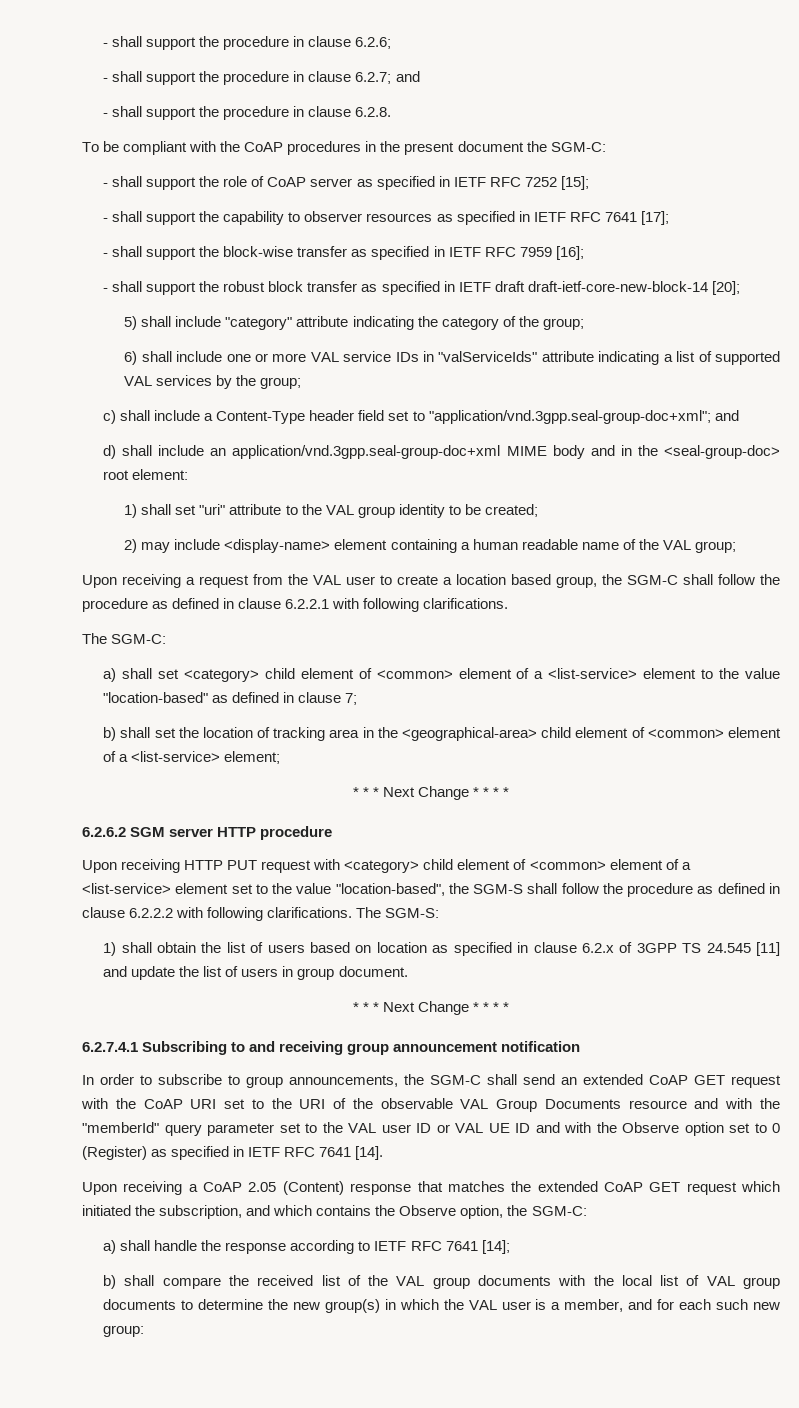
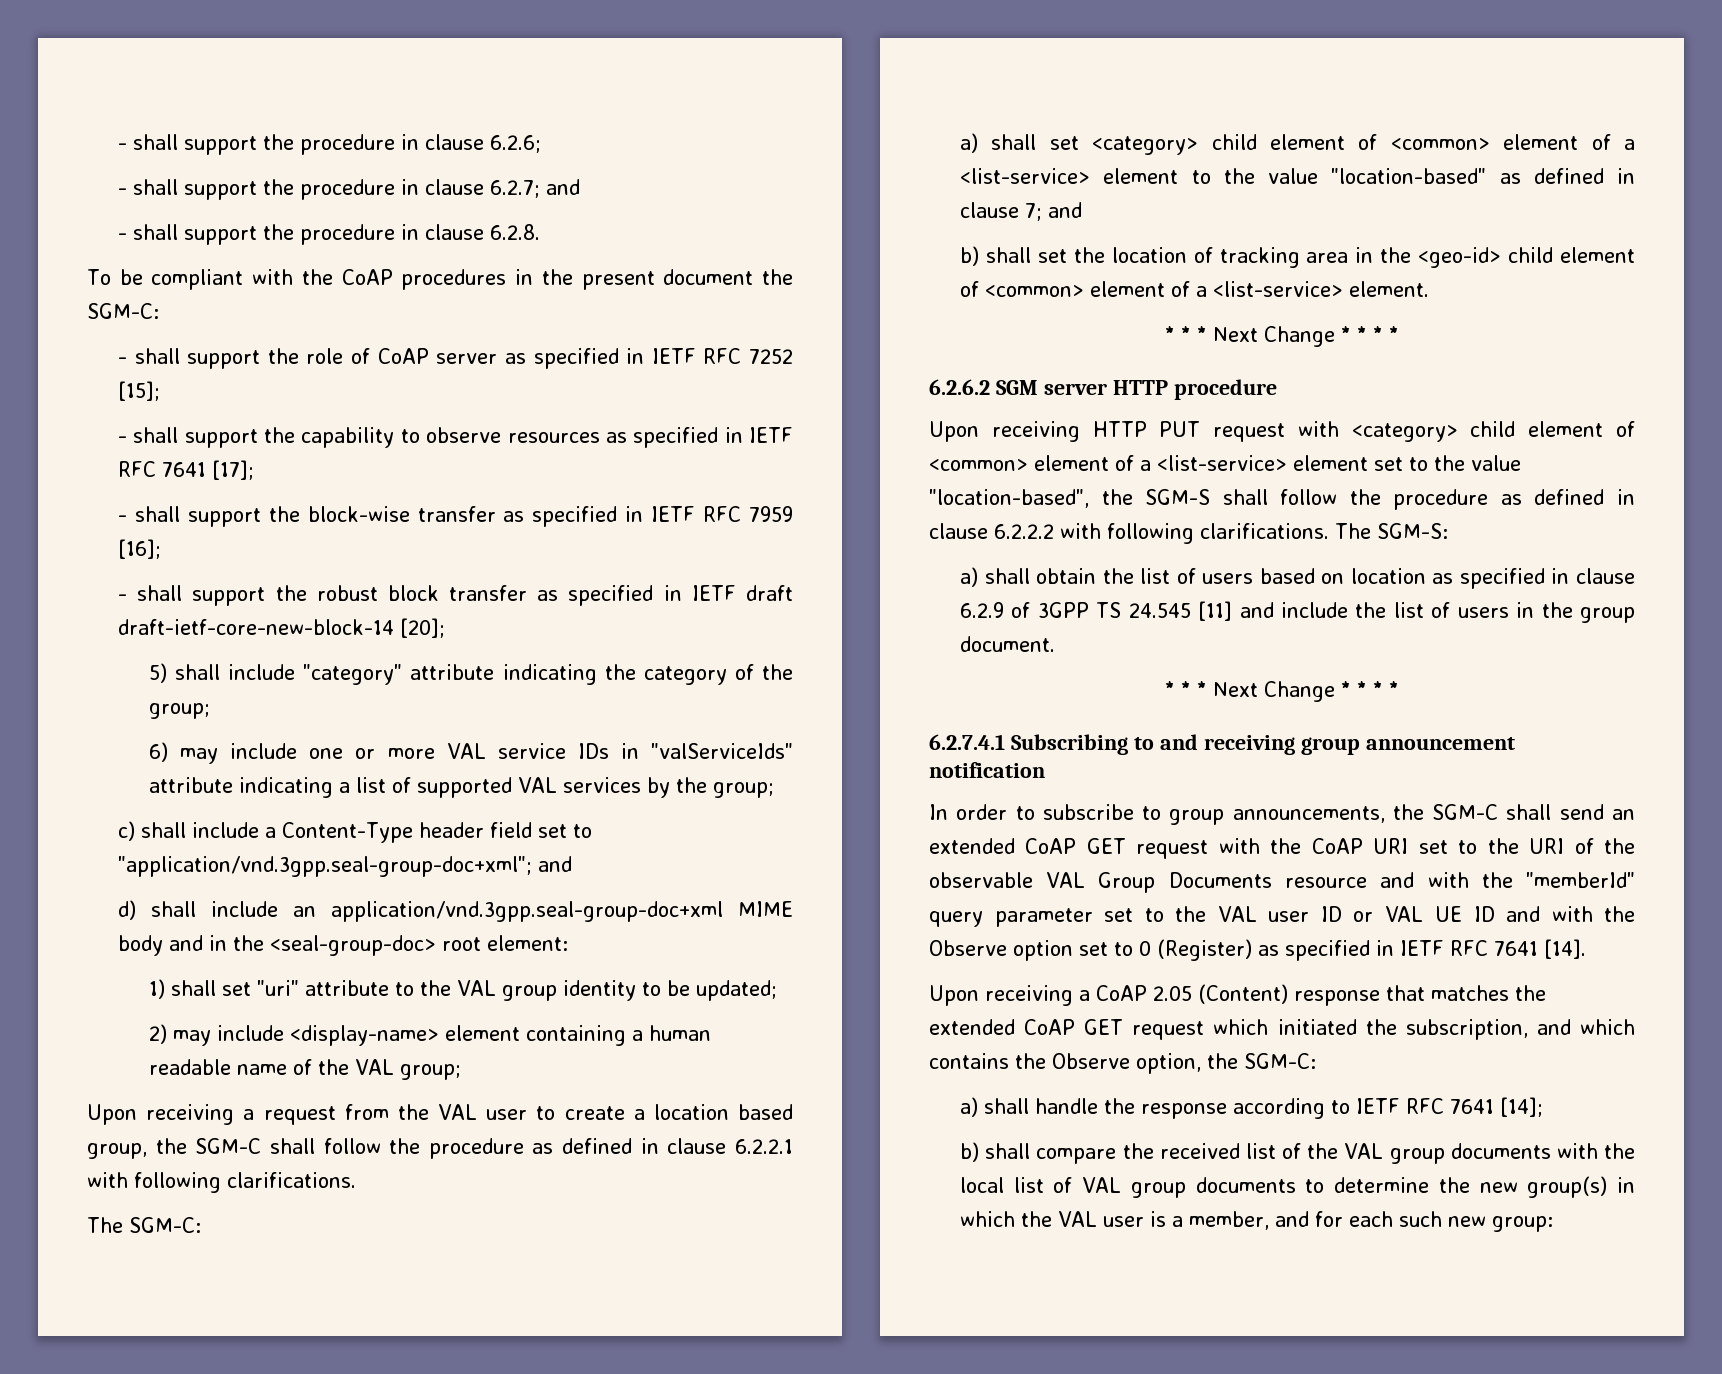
[304,211,363,222] observer -> [426,427,502,443] observe
[141,351,172,362] shall -> [180,748,219,764] may
[484,504,538,517] created; -> [696,980,778,1001] updated;
(358, 699) none -> [1048,202,1083,218] and
[402,727,781,741] [103,751,281,764] <geographical-area> child element of <common> element of a <list-service> element; -> [1418,247,1635,268] [960,281,1430,297] <geo-id> child element of <common> element of a <list-service> element.
[103,942,117,956] 1) -> [960,567,979,587] a)
[581,943,614,953] 6.2.x -> [960,602,1005,618] 6.2.9
[131,966,176,980] update -> [1281,602,1349,618] include
(294, 971) none -> [1541,602,1573,618] the

